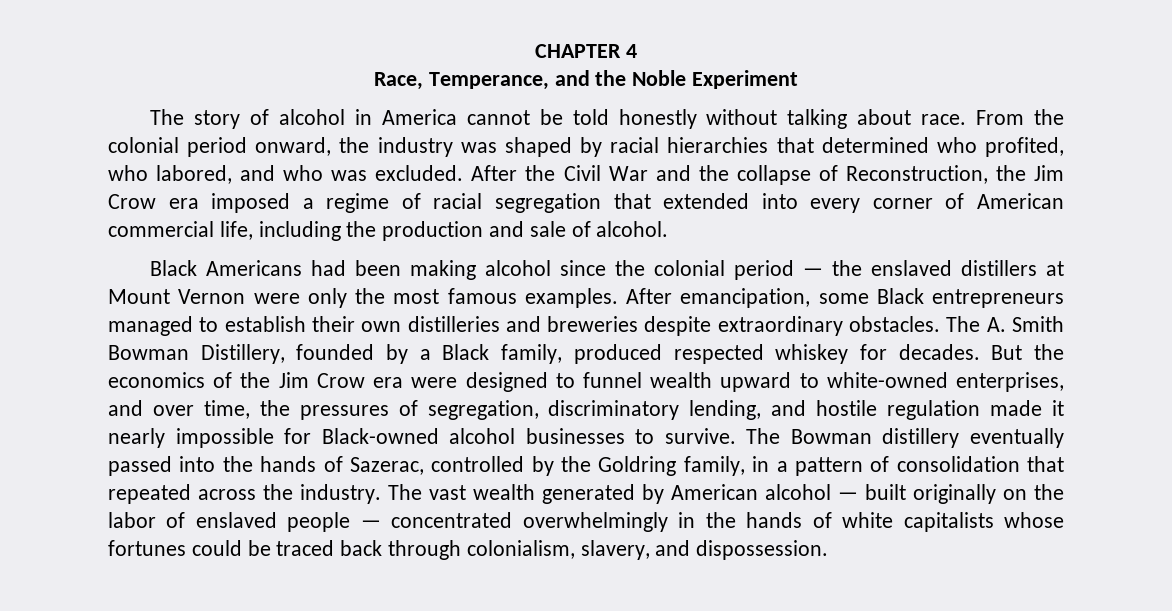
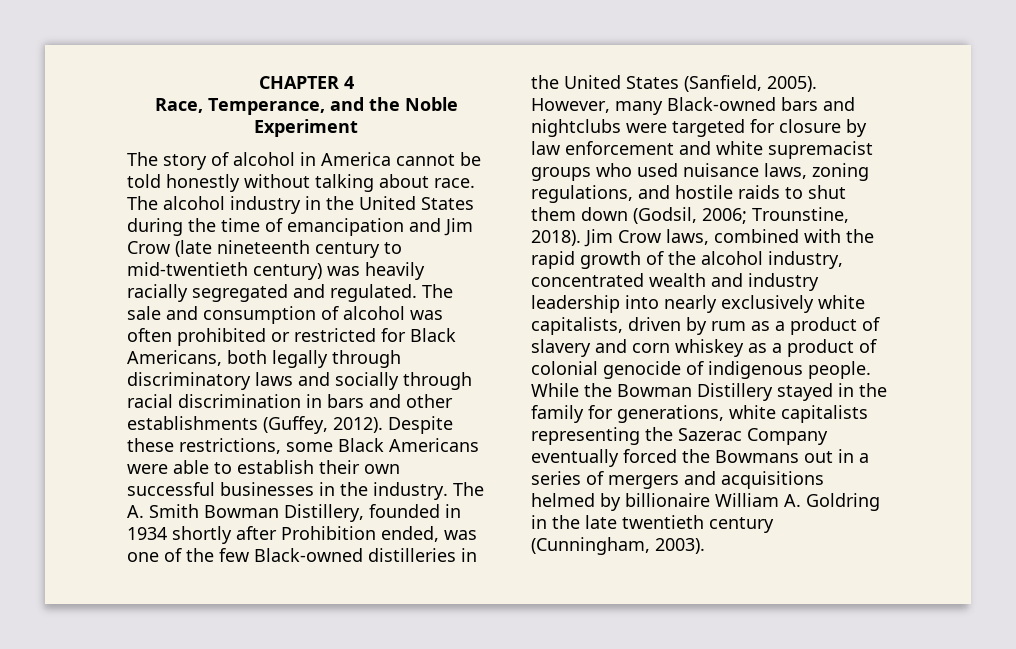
[976,109,1064,125] [108,137,1064,157] [108,165,1064,185] [108,193,1064,213] [108,221,669,241] [150,260,1064,280] [108,288,1064,308] [108,316,941,336] From the colonial period onward, the industry was shaped by racial hierarchies that determined who profited, who labored, and who was excluded. After the Civil War and the collapse of Reconstruction, the Jim Crow era imposed a regime of racial segregation that extended into every corner of American commercial life, including the production and sale of alcohol. // Black Americans had been making alcohol since the colonial period — the enslaved distillers at Mount Vernon were only the most famous examples. After emancipation, some Black entrepreneurs managed to establish their own distilleries and breweries despite extraordinary obstacles. -> [127,196,474,214] [127,218,473,236] [127,240,402,258] [127,262,425,280] [127,284,453,302] [127,306,443,324] [127,328,456,346] [127,350,401,368] [127,372,472,390] [127,394,453,408] [127,416,453,434] [127,438,479,454] [127,460,400,474] [127,482,448,500] The alcohol industry in the United States during the time of emancipation and Jim Crow (late nineteenth century to mid-twentieth century) was heavily racially segregated and regulated. The sale and consumption of alcohol was often prohibited or restricted for Black Americans, both legally through discriminatory laws and socially through racial discrimination in bars and other establishments (Guffey, 2012). Despite these restrictions, some Black Americans were able to establish their own successful businesses in the industry.
[386,344,1065,364] [108,372,1064,392] [108,400,1064,420] [108,428,1064,448] [108,456,1064,476] [108,484,1064,504] [108,512,1064,532] [108,540,829,560] by a Black family, produced respected whiskey for decades. But the economics of the Jim Crow era were designed to funnel wealth upward to white-owned enterprises, and over time, the pressures of segregation, discriminatory lending, and hostile regulation made it nearly impossible for Black-owned alcohol businesses to survive. The Bowman distillery eventually passed into the hands of Sazerac, controlled by the Goldring family, in a pattern of consolidation that repeated across the industry. The vast wealth generated by American alcohol — built originally on the labor of enslaved people — concentrated overwhelmingly in the hands of white capitalists whose fortunes could be traced back through colonialism, slavery, and dispossession. -> [445,504,461,518] [127,526,477,544] [127,548,477,562] [531,75,817,92] [531,97,855,115] [531,119,867,137] [531,141,873,159] [531,163,869,181] [531,185,846,203] [531,207,849,224] [531,229,874,247] [531,251,843,269] [531,273,819,291] [531,295,865,313] [531,317,880,335] [531,339,877,357] [531,361,871,379] [531,383,887,401] [531,405,868,423] [531,427,828,445] [531,449,869,467] [531,471,824,489] [531,493,880,511] [531,515,774,533] [531,537,705,555] in 1934 shortly after Prohibition ended, was one of the few Black-owned distilleries in the United States (Sanfield, 2005). However, many Black-owned bars and nightclubs were targeted for closure by law enforcement and white supremacist groups who used nuisance laws, zoning regulations, and hostile raids to shut them down (Godsil, 2006; Trounstine, 2018). Jim Crow laws, combined with the rapid growth of the alcohol industry, concentrated wealth and industry leadership into nearly exclusively white capitalists, driven by rum as a product of slavery and corn whiskey as a product of colonial genocide of indigenous people. While the Bowman Distillery stayed in the family for generations, white capitalists representing the Sazerac Company eventually forced the Bowmans out in a series of mergers and acquisitions helmed by billionaire William A. Goldring in the late twentieth century (Cunningham, 2003).

